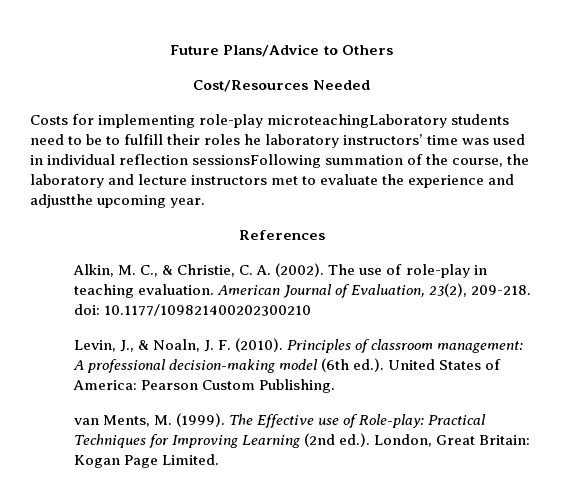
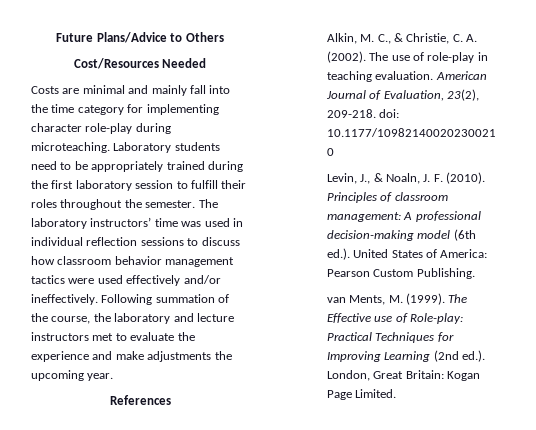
[72,114,510,128] [30,134,262,145] for implementing role-play microteachingLaboratory students need to be to fulfill their roles he -> [62,85,231,96] [31,104,219,115] [31,123,171,134] [31,142,220,153] [31,161,243,172] [31,180,247,191] [31,199,218,210] are minimal and mainly fall into the time category for implementing character role-play during microteaching. Laboratory students need to be appropriately trained during the first laboratory session to fulfill their roles throughout the semester. The
[192,154,322,168] sessionsFollowing -> [140,237,240,246] [31,256,235,267] [31,275,221,286] [31,294,153,305] sessions to discuss how classroom behavior management tactics were used effectively and/or ineffectively. Following
[30,194,93,208] adjustthe -> [115,351,232,362] make adjustments the

